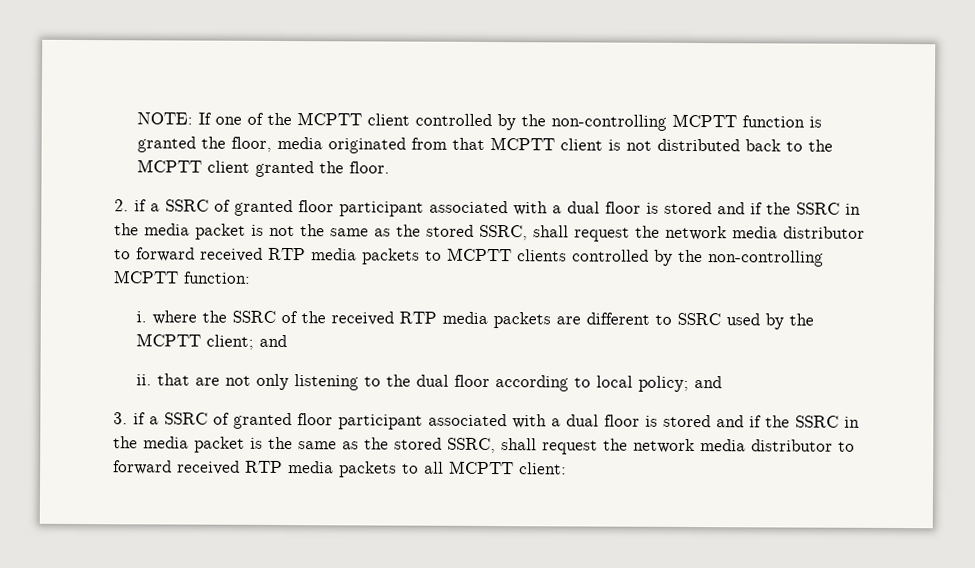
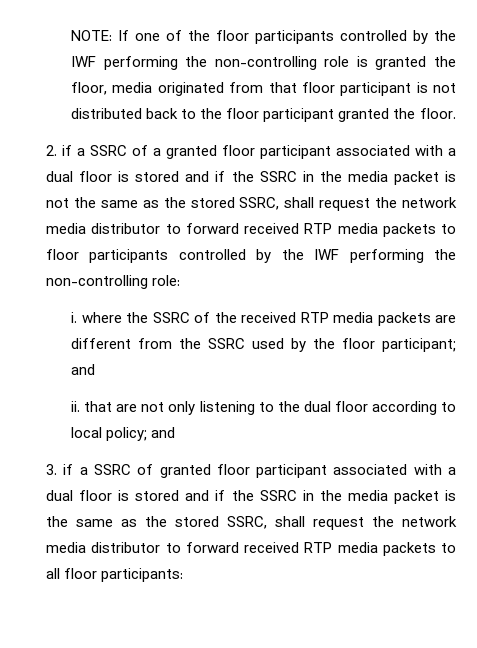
[297,112,806,131] MCPTT client controlled by the non-controlling MCPTT function -> [216,30,457,44] [71,56,350,70] floor participants controlled by the IWF performing the non-controlling role
[490,137,604,151] MCPTT client -> [301,82,412,96] floor participant
[137,159,251,173] MCPTT client -> [226,108,335,122] floor participant
(232, 205) none -> [153,148,162,156] a
[447,247,825,267] [113,270,252,284] MCPTT clients controlled by the non-controlling MCPTT function: -> [46,249,456,263] [46,275,181,289] floor participants controlled by the IWF performing the non-controlling role:
[655,314,673,325] to -> [138,338,202,349] from the
[136,333,255,350] MCPTT client; -> [342,338,456,352] floor participant;
[449,460,568,475] MCPTT client: -> [64,568,184,582] floor participants:

